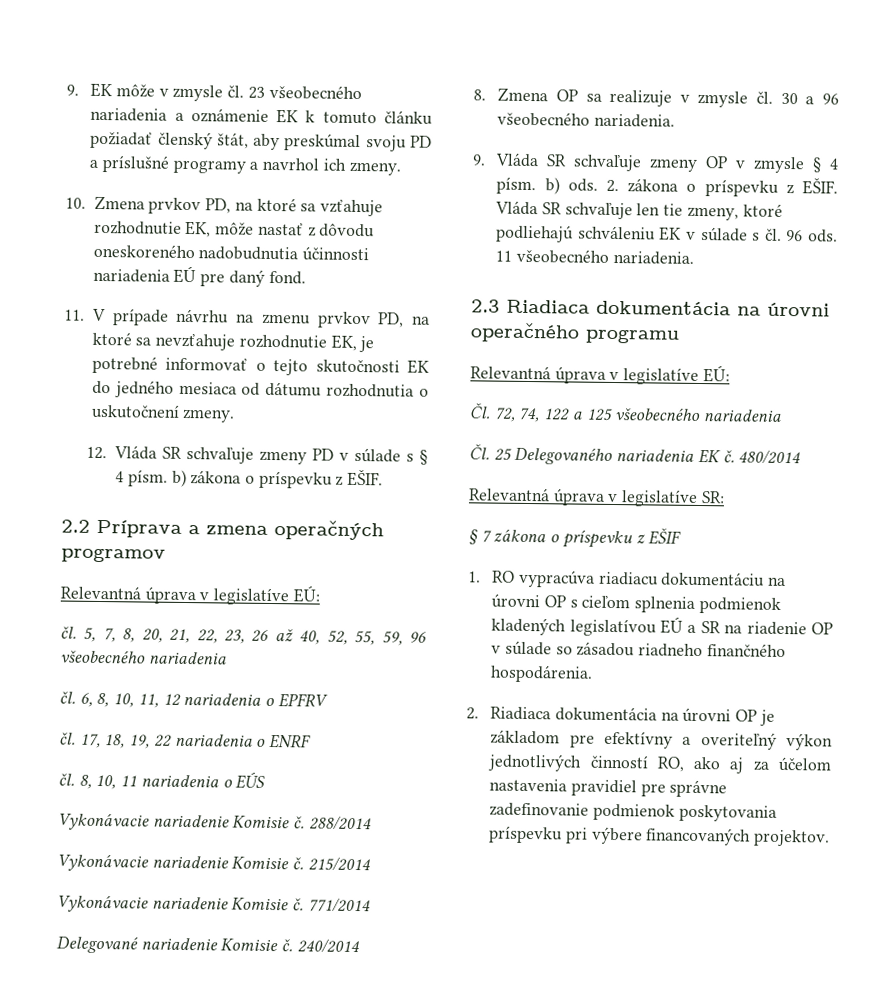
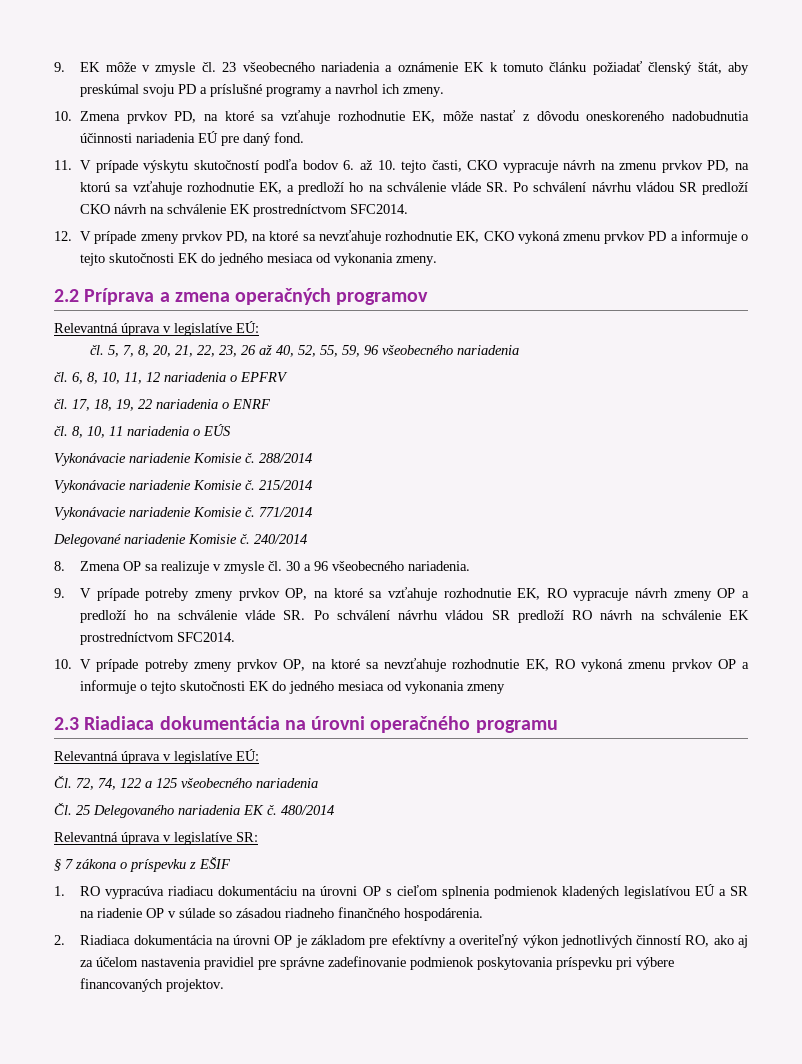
[176,308,230,324] návrhu -> [143,159,597,173] výskytu skutočností podľa bodov 6. až 10. tejto časti, CKO vypracuje návrh
[91,331,375,353] [91,355,430,376] [91,380,429,398] [90,403,236,423] [86,445,428,465] [115,469,384,489] ktoré sa nevzťahuje rozhodnutie EK, je potrebné informovať o tejto skutočnosti EK do jedného mesiaca od dátumu rozhodnutia o uskutočnení zmeny. // 12. Vláda SR schvaľuje zmeny PD v súlade s § 4 písm. b) zákona o príspevku z EŠIF. -> [80,181,748,195] [80,204,409,217] [54,230,749,244] [80,253,438,266] ktorú sa vzťahuje rozhodnutie EK, a predloží ho na schválenie vláde SR. Po schválení návrhu vládou SR predloží CKO návrh na schválenie EK prostredníctvom SFC2014. // 12. V prípade zmeny prvkov PD, na ktoré sa nevzťahuje rozhodnutie EK, CKO vykoná zmenu prvkov PD a informuje o tejto skutočnosti EK do jedného mesiaca od vykonania zmeny.
[495,152,839,174] [496,176,838,197] [495,200,783,221] [496,224,838,243] [495,248,694,265] Vláda SR schvaľuje zmeny OP v zmysle § 4 písm. b) ods. 2. zákona o príspevku z EŠIF. Vláda SR schvaľuje len tie zmeny, ktoré podliehajú schváleniu EK v súlade s čl. 96 ods. 11 všeobecného nariadenia. -> [80,587,749,601] [80,610,749,623] [80,632,236,645] [54,658,749,672] [80,680,506,694] V prípade potreby zmeny prvkov OP, na ktoré sa vzťahuje rozhodnutie EK, RO vypracuje návrh zmeny OP a predloží ho na schválenie vláde SR. Po schválení návrhu vládou SR predloží RO návrh na schválenie EK prostredníctvom SFC2014. // 10. V prípade potreby zmeny prvkov OP, na ktoré sa nevzťahuje rozhodnutie EK, RO vykoná zmenu prvkov OP a informuje o tejto skutočnosti EK do jedného mesiaca od vykonania zmeny

